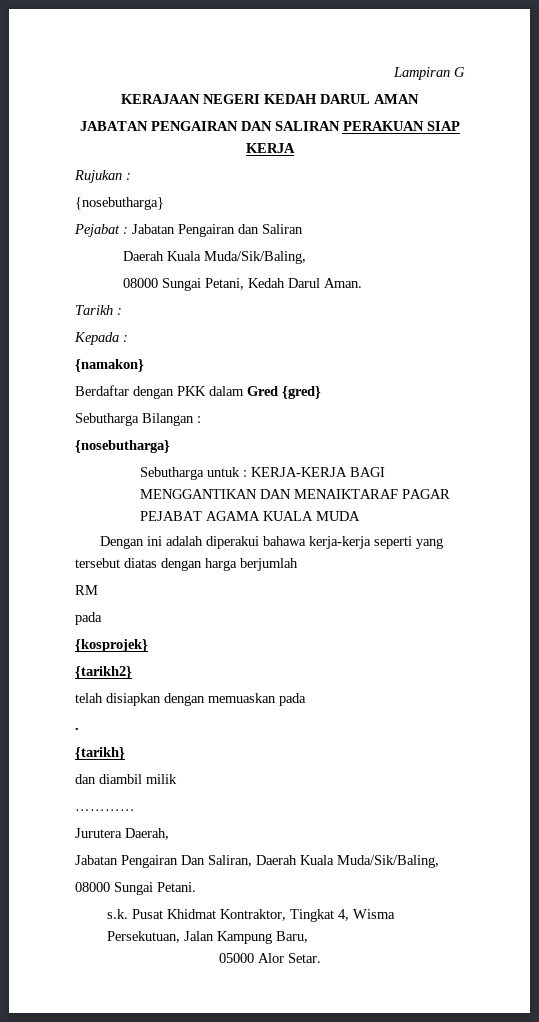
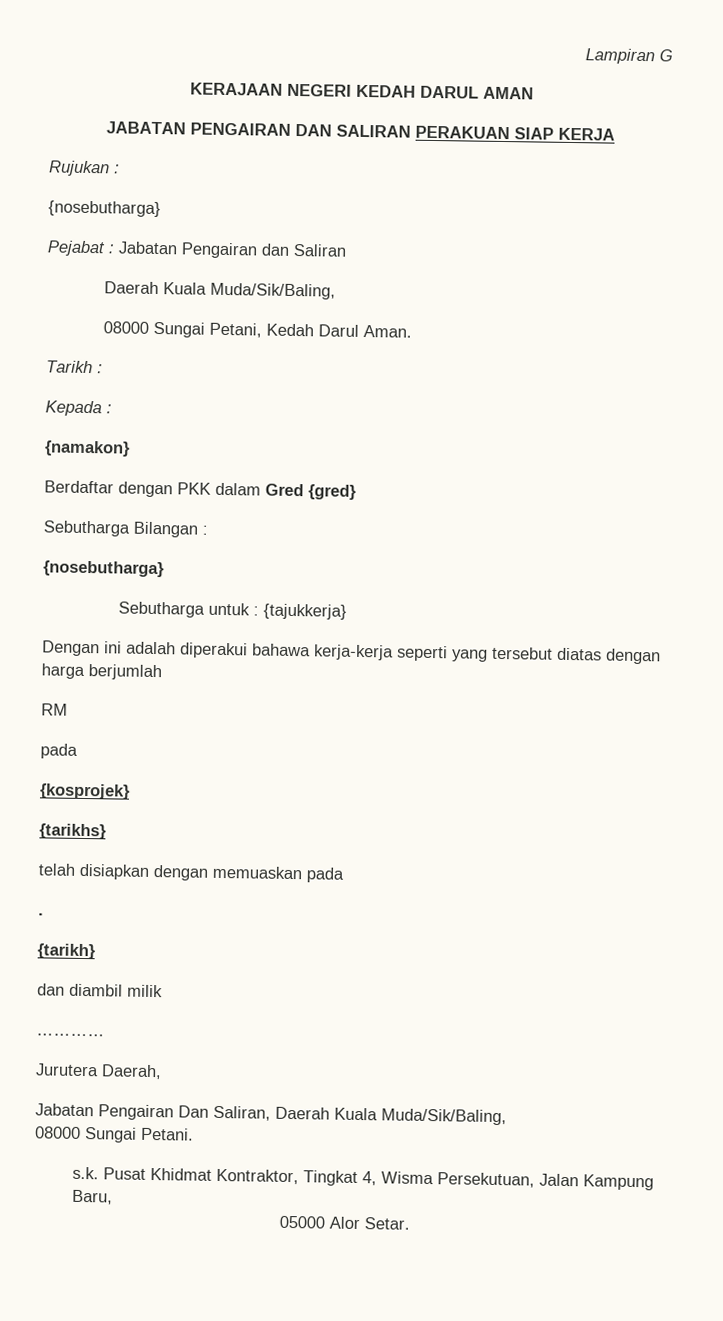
[250,467,385,477] [139,489,450,499] [139,511,360,521] KERJA-KERJA BAGI MENGGANTIKAN DAN MENAIKTARAF PAGAR PEJABAT AGAMA KUALA MUDA -> [263,603,348,620] {tajukkerja}
[75,666,132,679] {tarikh2} -> [39,823,107,840] {tarikhs}

